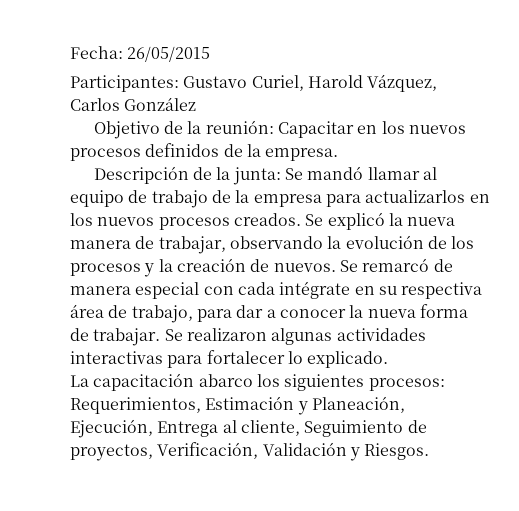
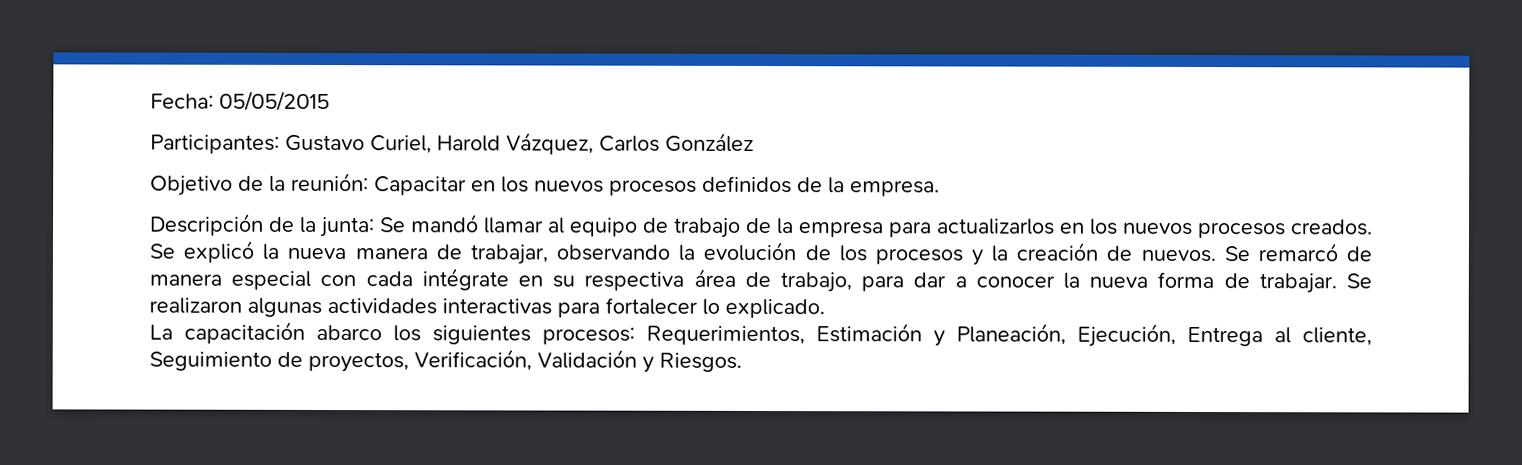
[127,46,211,62] 26/05/2015 -> [219,90,330,112] 05/05/2015

